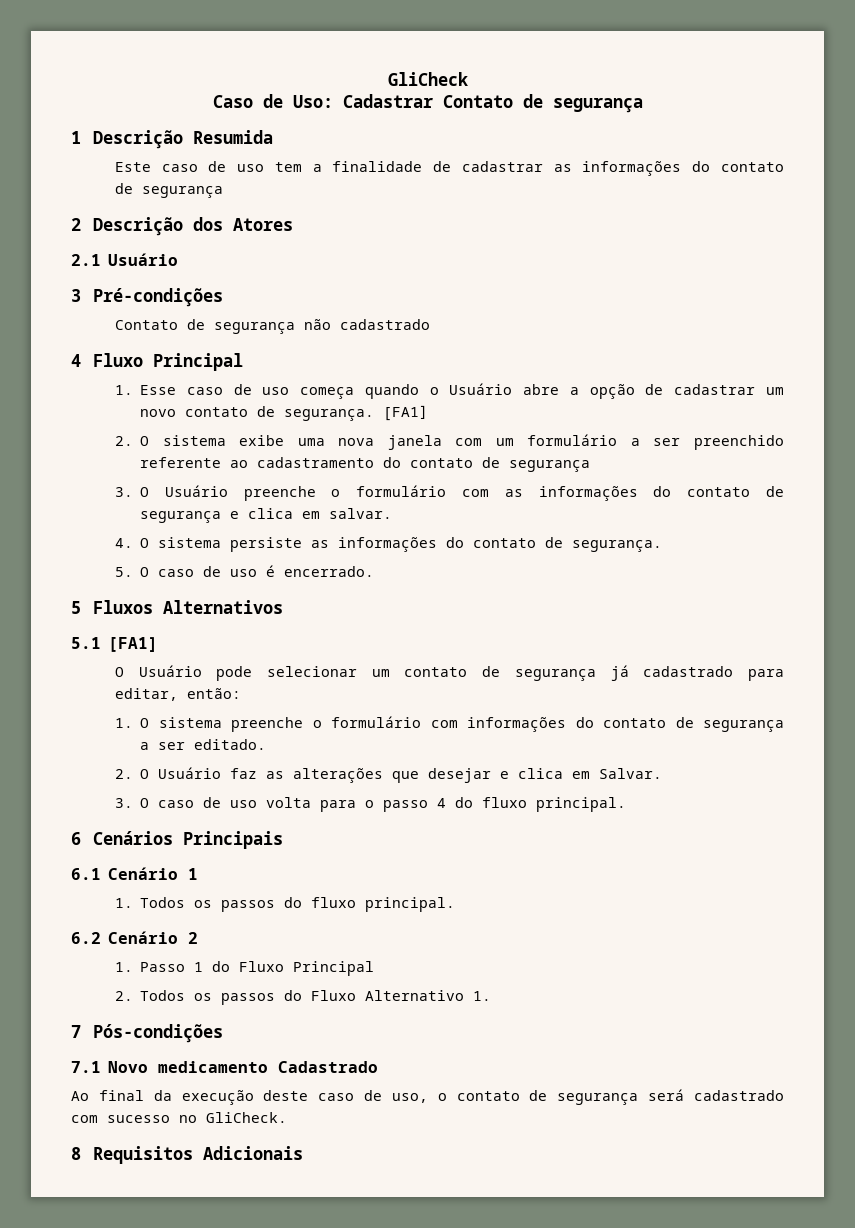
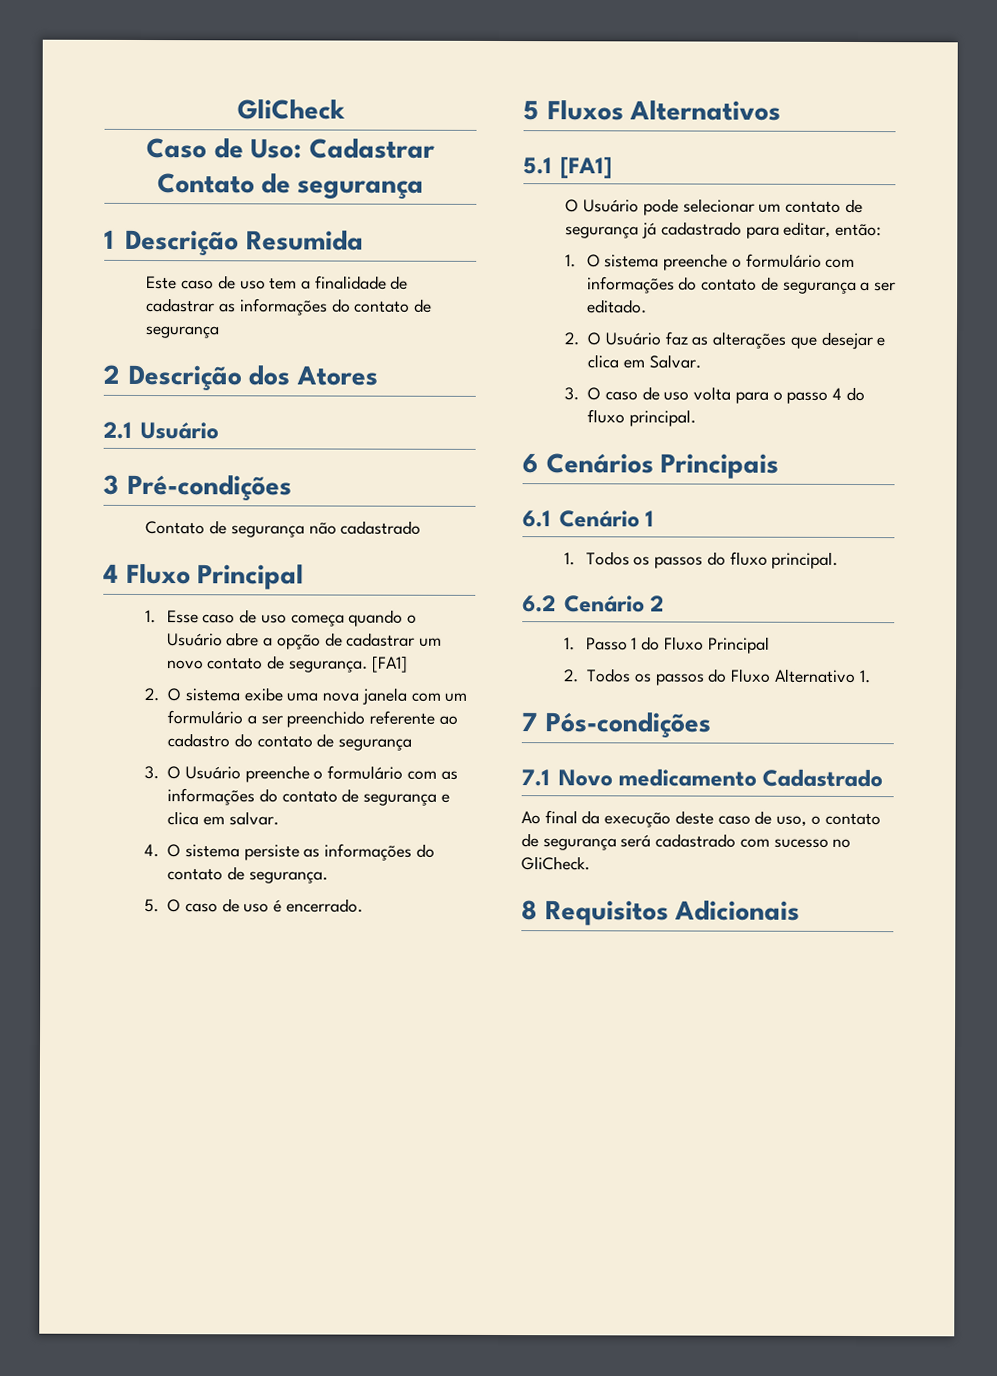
[257,457,375,468] cadastramento -> [167,733,231,748] cadastro

